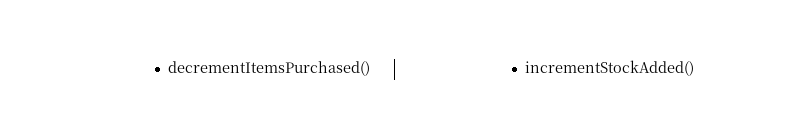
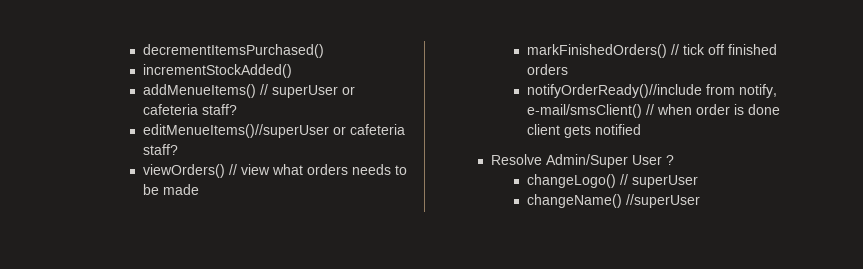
(695, 68) none -> [142,84,355,98] [142,104,237,115] [142,124,405,138] [142,144,178,155] [142,164,407,178] [142,184,199,195] [526,44,777,58] [526,64,568,75] [526,84,777,98] [526,104,780,118] [526,124,641,138] [491,154,675,168] [526,174,698,188] [526,194,700,208] // addMenueItems() // superUser or cafeteria staff? // editMenueItems()//superUser or cafeteria staff? // viewOrders() // view what orders needs to be made // markFinishedOrders() // tick off finished orders // notifyOrderReady()//include from notify, e-mail/smsClient() // when order is done client gets notified // Resolve Admin/Super User ? // changeLogo() // superUser // changeName() //superUser

